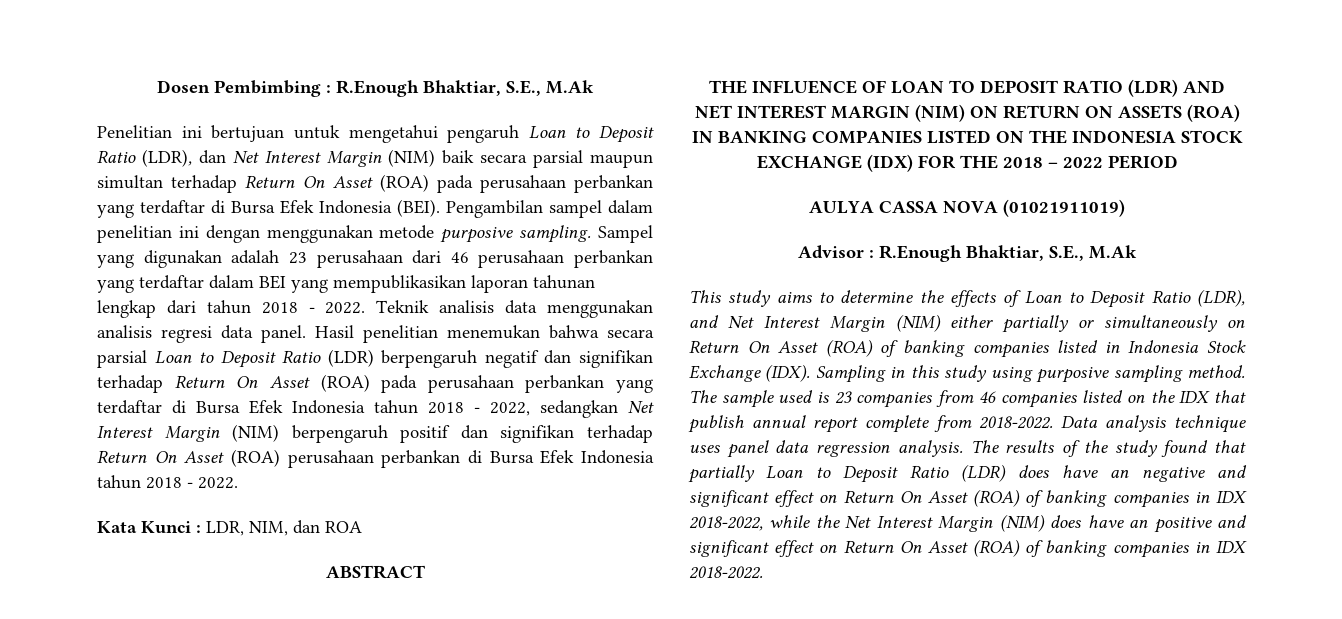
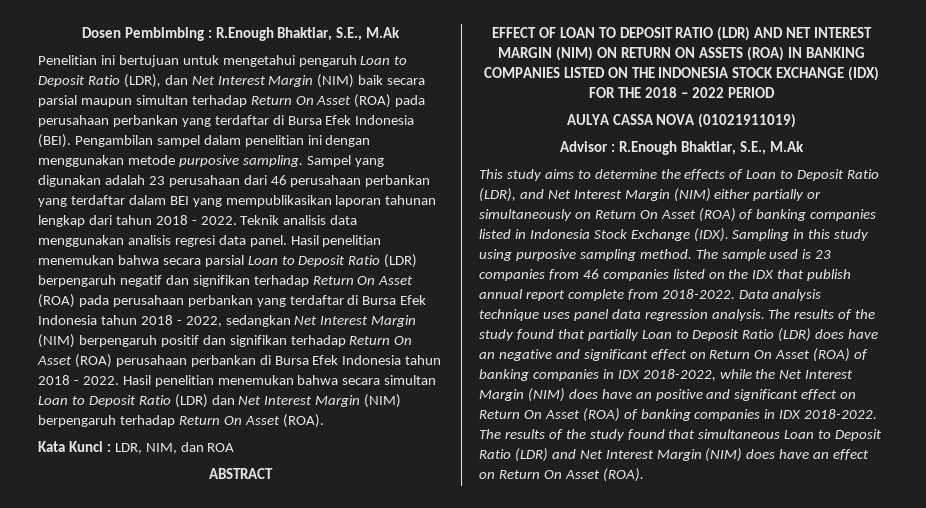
(238, 483) none -> [122,375,437,387] [38,394,402,408] [38,414,324,428] Hasil penelitian menemukan bahwa secara simultan Loan to Deposit Ratio (LDR) dan Net Interest Margin (NIM) berpengaruh terhadap Return On Asset (ROA).
[709,80,857,94] THE INFLUENCE -> [491,27,536,38] EFFECT
(763, 572) none -> [479,429,883,441] [479,448,870,462] [479,468,644,482] The results of the study found that simultaneous Loan to Deposit Ratio (LDR) and Net Interest Margin (NIM) does have an effect on Return On Asset (ROA).

